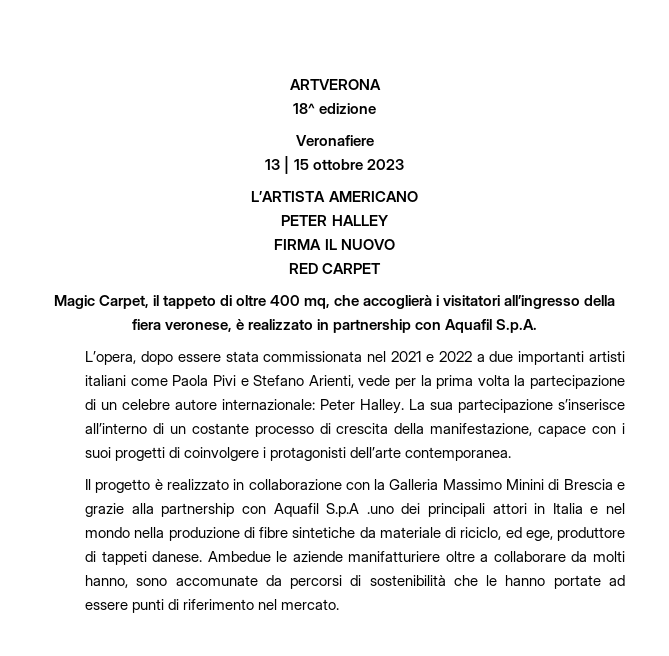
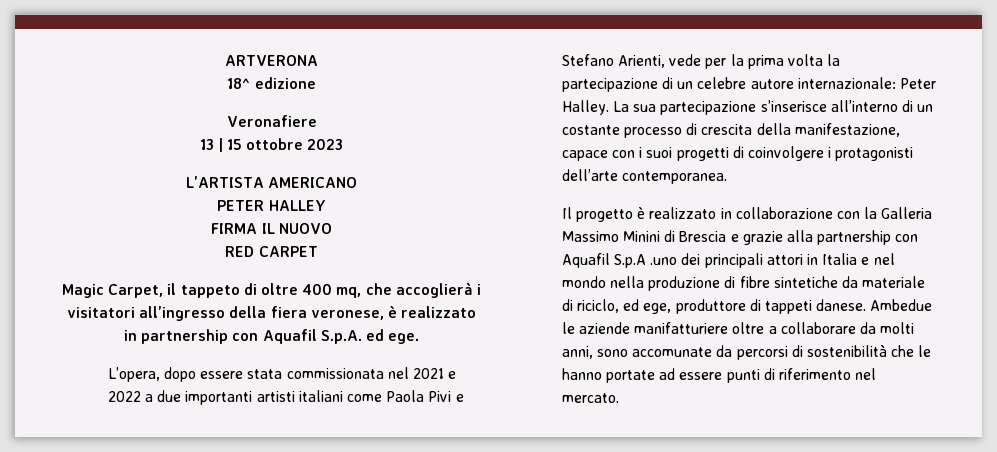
(538, 326) none -> [365,329,420,344] ed ege.
[85,575,129,588] hanno, -> [561,346,593,359] anni,

